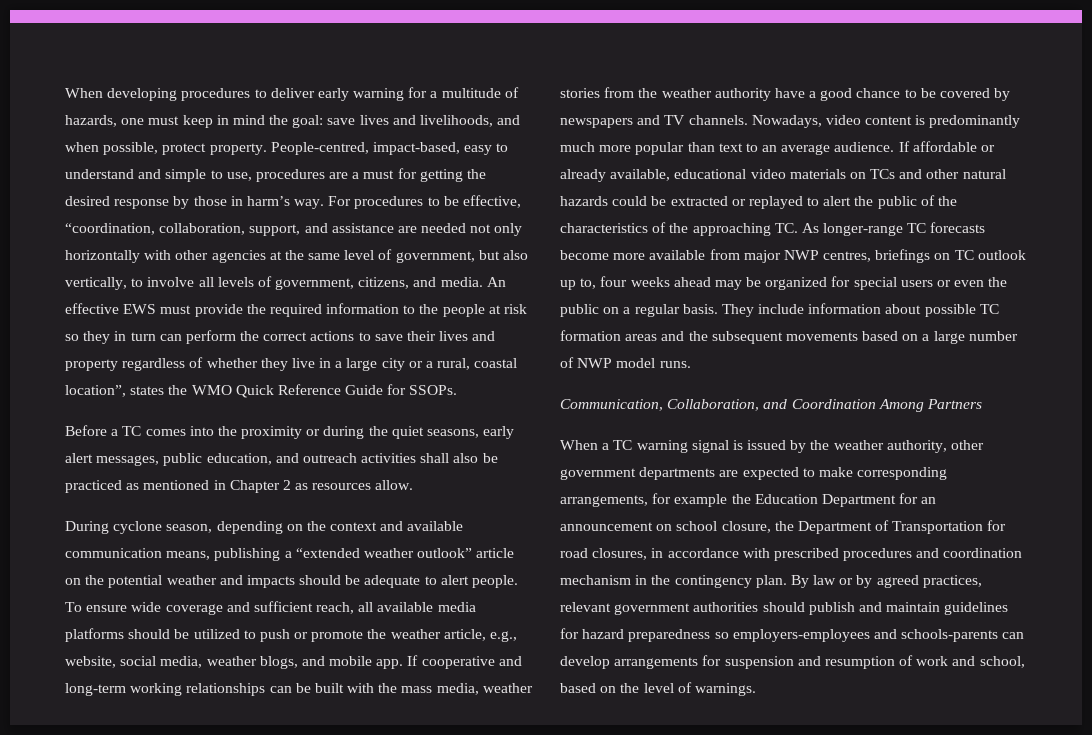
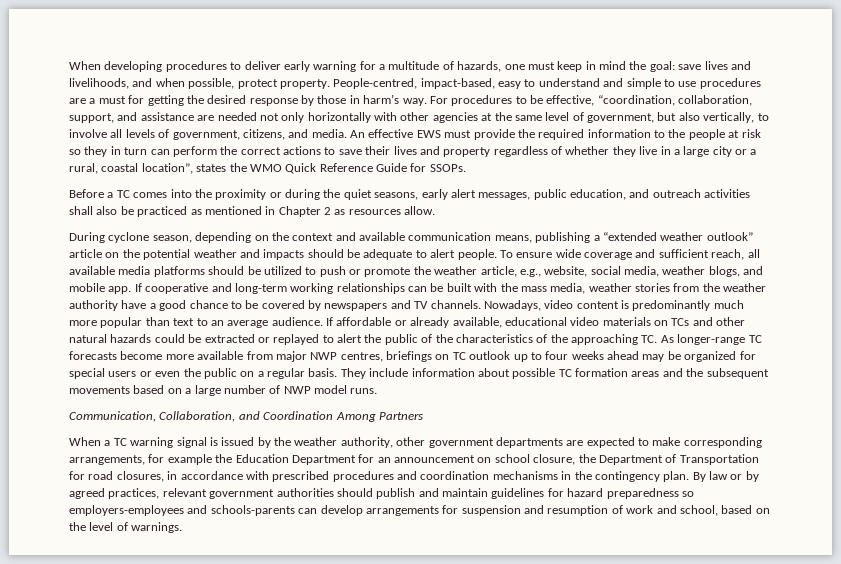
[226,172,252,181] use, -> [678,81,697,87] use
[580,278,597,289] to, -> [530,352,542,360] to
[560,575,631,585] mechanism -> [492,471,558,480] mechanisms

